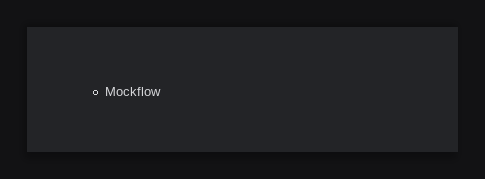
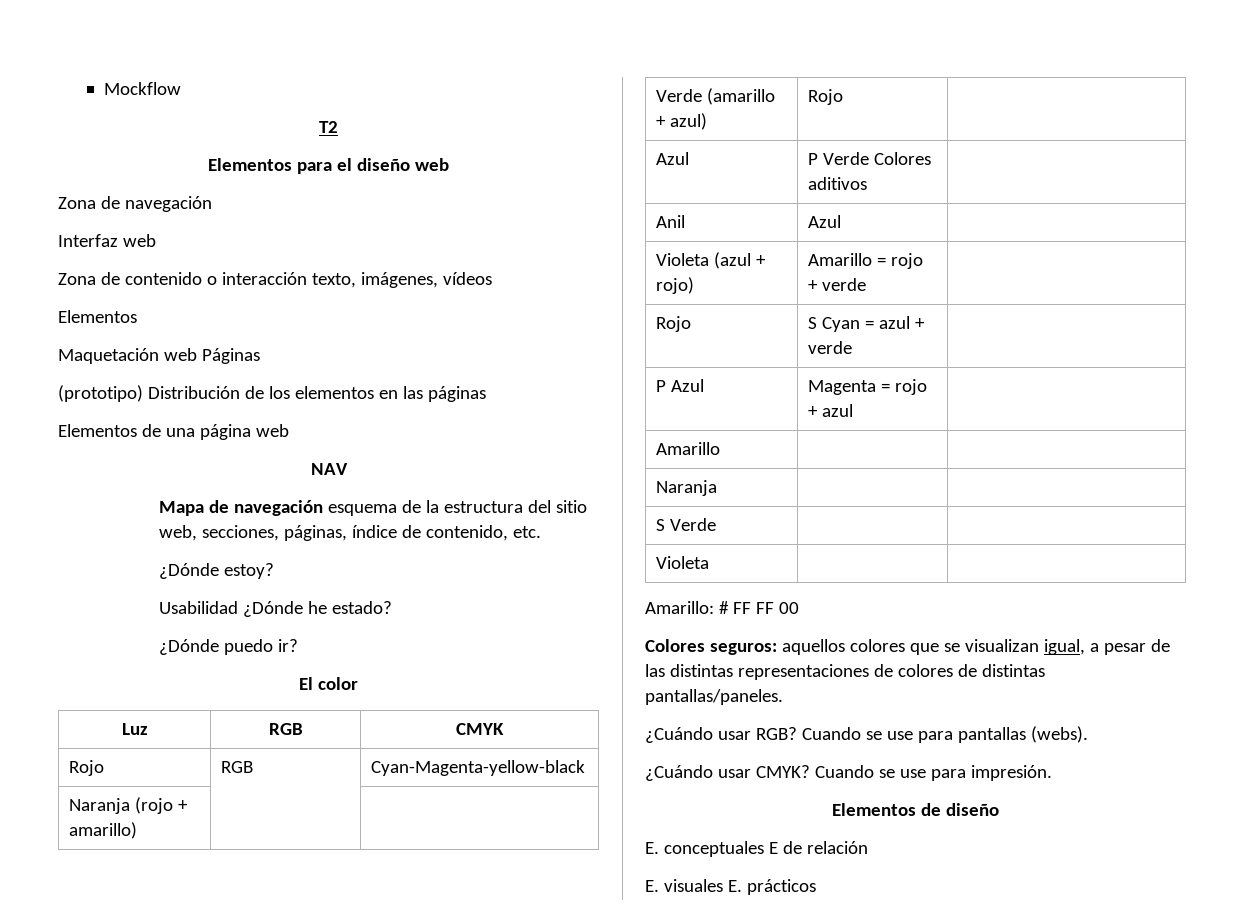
(161, 91) none -> [319,121,338,133] [208,158,449,174] [58,196,212,212] [58,234,156,247] [58,272,492,288] [58,310,137,323] [58,348,260,364] [58,385,486,402] [58,424,289,440] [310,463,348,475] [159,500,588,516] [159,525,542,541] [159,563,275,579] [159,601,393,617] [159,639,299,655] [299,677,358,690] [121,723,148,735] [268,723,303,735] [456,723,504,735] [69,760,105,776] [221,761,254,773] [371,760,586,776] [69,797,189,814] [69,822,138,839] [656,88,776,105] [656,113,708,130] [808,89,844,105] [656,152,690,165] [808,152,932,165] [808,177,868,190] [656,215,686,228] [808,215,842,228] [656,252,767,269] [656,277,695,294] [808,253,924,269] [808,278,867,291] [656,316,692,332] [808,316,926,332] [808,341,853,354] [656,379,705,392] [808,379,928,395] [808,404,854,417] [656,442,721,455] [656,480,718,496] [656,518,717,531] [656,556,710,569] [645,601,799,614] [645,639,1170,655] [645,664,1045,680] [645,689,783,705] [645,726,1088,743] [645,765,1052,781] [832,803,999,816] [645,841,868,857] [645,879,816,895] // T2 // Elementos para el diseño web // Zona de navegación // Interfaz web // Zona de contenido o interacción texto, imágenes, vídeos // Elementos // Maquetación web Páginas // (prototipo) Distribución de los elementos en las páginas // Elementos de una página web // NAV // Mapa de navegación esquema de la estructura del sitio web, secciones, páginas, índice de contenido, etc. // ¿Dónde estoy? // Usabilidad ¿Dónde he estado? // ¿Dónde puedo ir? // El color // Luz | RGB | CMYK // Rojo | RGB | Cyan-Magenta-yellow-black // Naranja (rojo + amarillo) | | // Verde (amarillo + azul) | Rojo | // Azul | P Verde Colores aditivos | // Anil | Azul | // Violeta (azul + rojo) | Amarillo = rojo + verde | // Rojo | S Cyan = azul + verde | // P Azul | Magenta = rojo + azul | // Amarillo | | // Naranja | | // S Verde | | // Violeta | | // Amarillo: # FF FF 00 // Colores seguros: aquellos colores que se visualizan igual, a pesar de las distintas representaciones de colores de distintas pantallas/paneles. // ¿Cuándo usar RGB? Cuando se use para pantallas (webs). // ¿Cuándo usar CMYK? Cuando se use para impresión. // Elementos de diseño // E. conceptuales E de relación // E. visuales E. prácticos

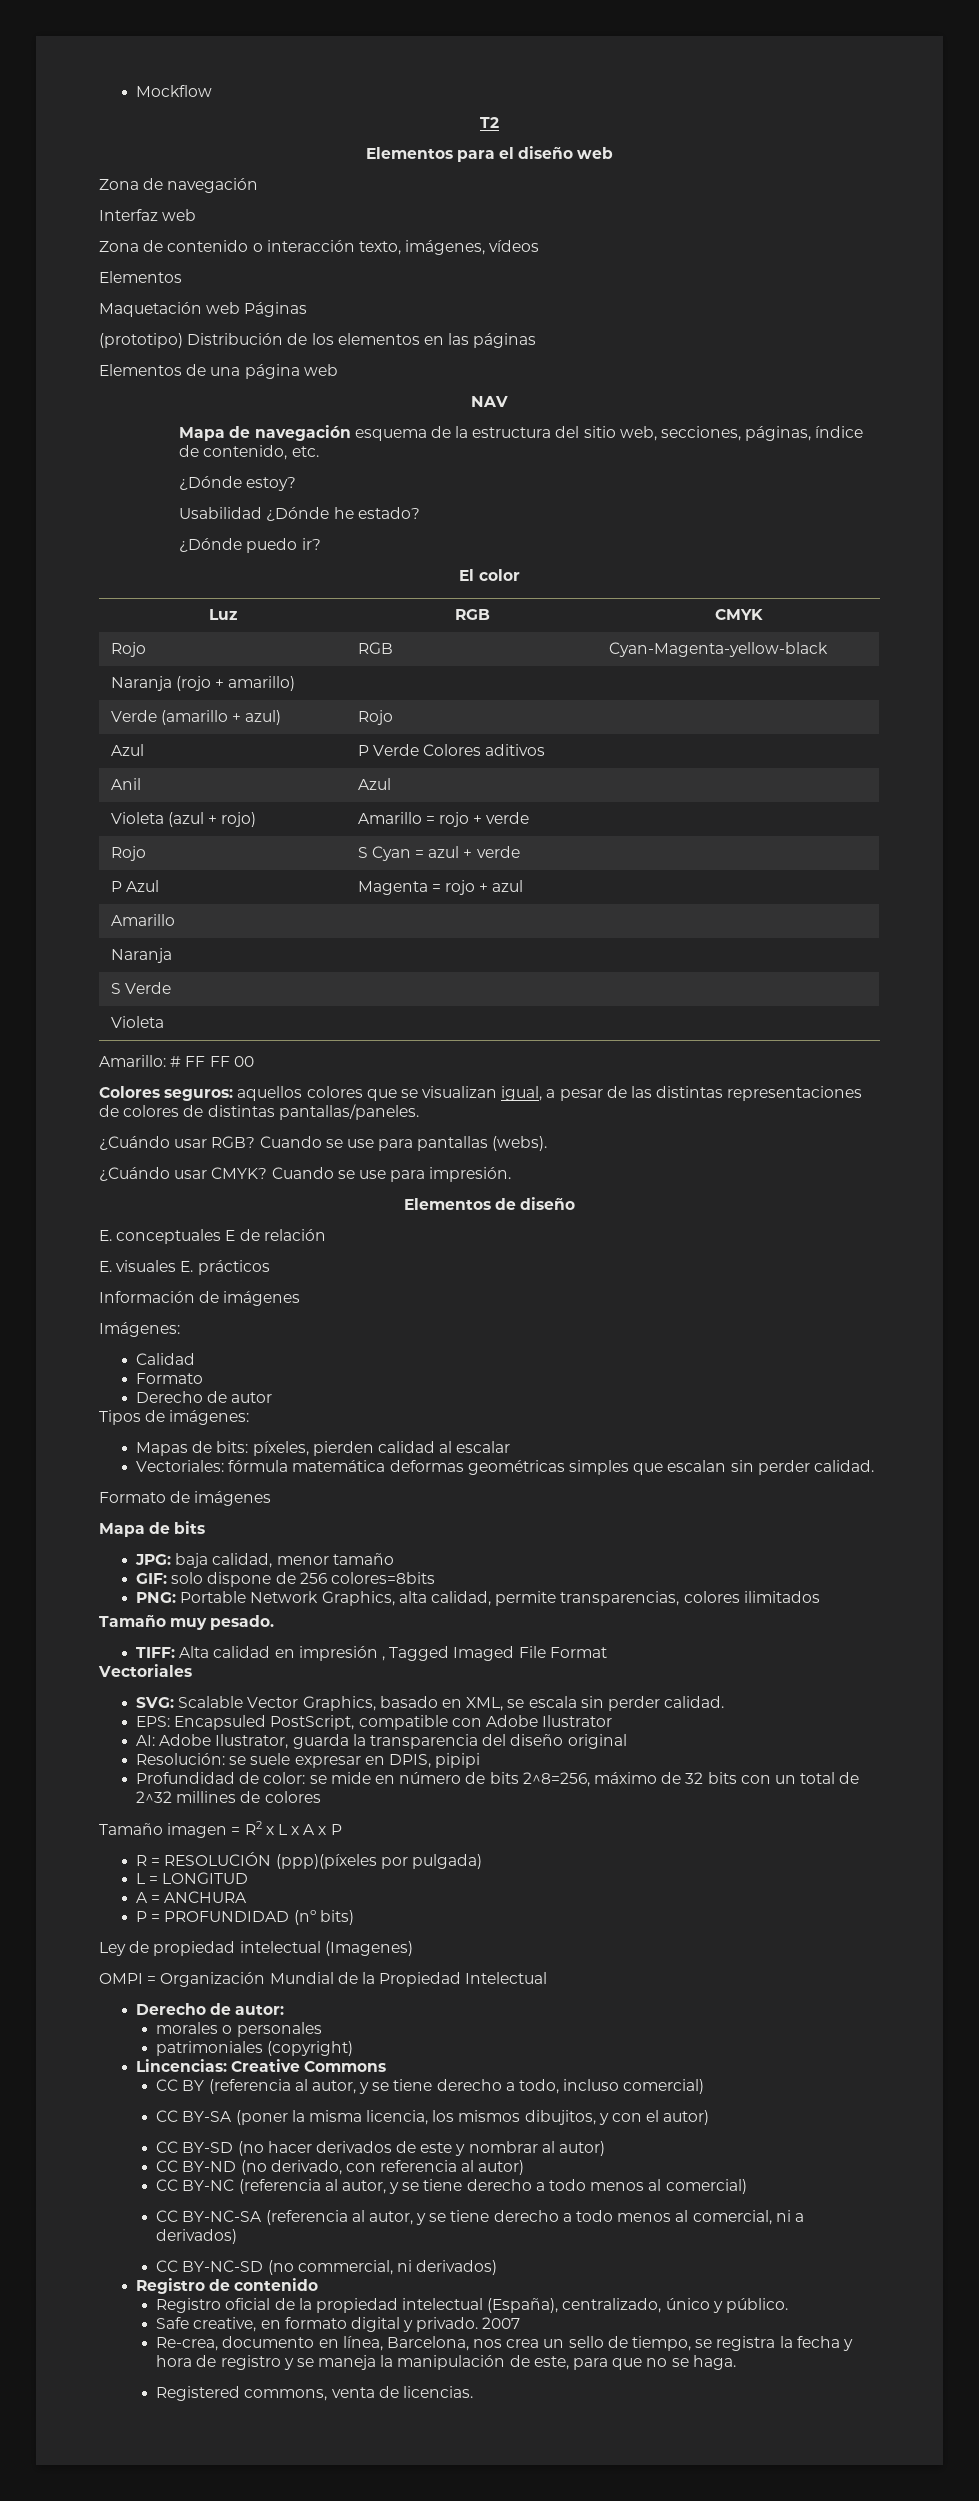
(816, 887) none -> [99,1291,301,1306] [99,1322,180,1337] [136,1353,196,1365] [136,1373,204,1384] [136,1391,273,1403] [99,1410,250,1425] [136,1441,511,1456] [136,1460,874,1475] [99,1491,272,1506] [99,1521,206,1537] [135,1553,394,1568] [136,1572,436,1587] [136,1591,820,1606] [99,1614,275,1630] [136,1646,607,1661] [98,1664,192,1677] [136,1696,725,1711] [136,1715,613,1730] [136,1734,627,1749] [136,1753,481,1768] [136,1772,860,1787] [136,1791,321,1803] [99,1821,342,1838] [136,1852,483,1869] [136,1872,249,1884] [136,1891,248,1903] [136,1910,354,1925] [99,1941,413,1956] [99,1972,548,1987] [136,2003,285,2015] [156,2022,322,2037] [156,2041,354,2056] [136,2059,387,2072] [156,2079,705,2094] [156,2110,710,2125] [156,2141,605,2156] [156,2160,525,2175] [156,2179,747,2194] [156,2210,804,2225] [156,2229,238,2244] [156,2260,498,2275] [136,2278,319,2294] [156,2298,788,2313] [156,2317,521,2332] [156,2336,853,2351] [156,2355,736,2370] [156,2386,473,2401] // Información de imágenes // Imágenes: // Calidad // Formato // Derecho de autor // Tipos de imágenes: // Mapas de bits: píxeles, pierden calidad al escalar // Vectoriales: fórmula matemática deformas geométricas simples que escalan sin perder calidad. // Formato de imágenes // Mapa de bits // JPG: baja calidad, menor tamaño // GIF: solo dispone de 256 colores=8bits // PNG: Portable Network Graphics, alta calidad, permite transparencias, colores ilimitados // Tamaño muy pesado. // TIFF: Alta calidad en impresión , Tagged Imaged File Format // Vectoriales // SVG: Scalable Vector Graphics, basado en XML, se escala sin perder calidad. // EPS: Encapsuled PostScript, compatible con Adobe Ilustrator // AI: Adobe Ilustrator, guarda la transparencia del diseño original // Resolución: se suele expresar en DPIS, pipipi // Profundidad de color: se mide en número de bits 2^8=256, máximo de 32 bits con un total de 2^32 millines de colores // Tamaño imagen = R2 x L x A x P // R = RESOLUCIÓN (ppp)(píxeles por pulgada) // L = LONGITUD // A = ANCHURA // P = PROFUNDIDAD (nº bits) // Ley de propiedad intelectual (Imagenes) // OMPI = Organización Mundial de la Propiedad Intelectual // Derecho de autor: // morales o personales // patrimoniales (copyright) // Lincencias: Creative Commons // CC BY (referencia al autor, y se tiene derecho a todo, incluso comercial) // CC BY-SA (poner la misma licencia, los mismos dibujitos, y con el autor) // CC BY-SD (no hacer derivados de este y nombrar al autor) // CC BY-ND (no derivado, con referencia al autor) // CC BY-NC (referencia al autor, y se tiene derecho a todo menos al comercial) // CC BY-NC-SA (referencia al autor, y se tiene derecho a todo menos al comercial, ni a derivados) // CC BY-NC-SD (no commercial, ni derivados) // Registro de contenido // Registro oficial de la propiedad intelectual (España), centralizado, único y público. // Safe creative, en formato digital y privado. 2007 // Re-crea, documento en línea, Barcelona, nos crea un sello de tiempo, se registra la fecha y hora de registro y se maneja la manipulación de este, para que no se haga. // Registered commons, venta de licencias.

